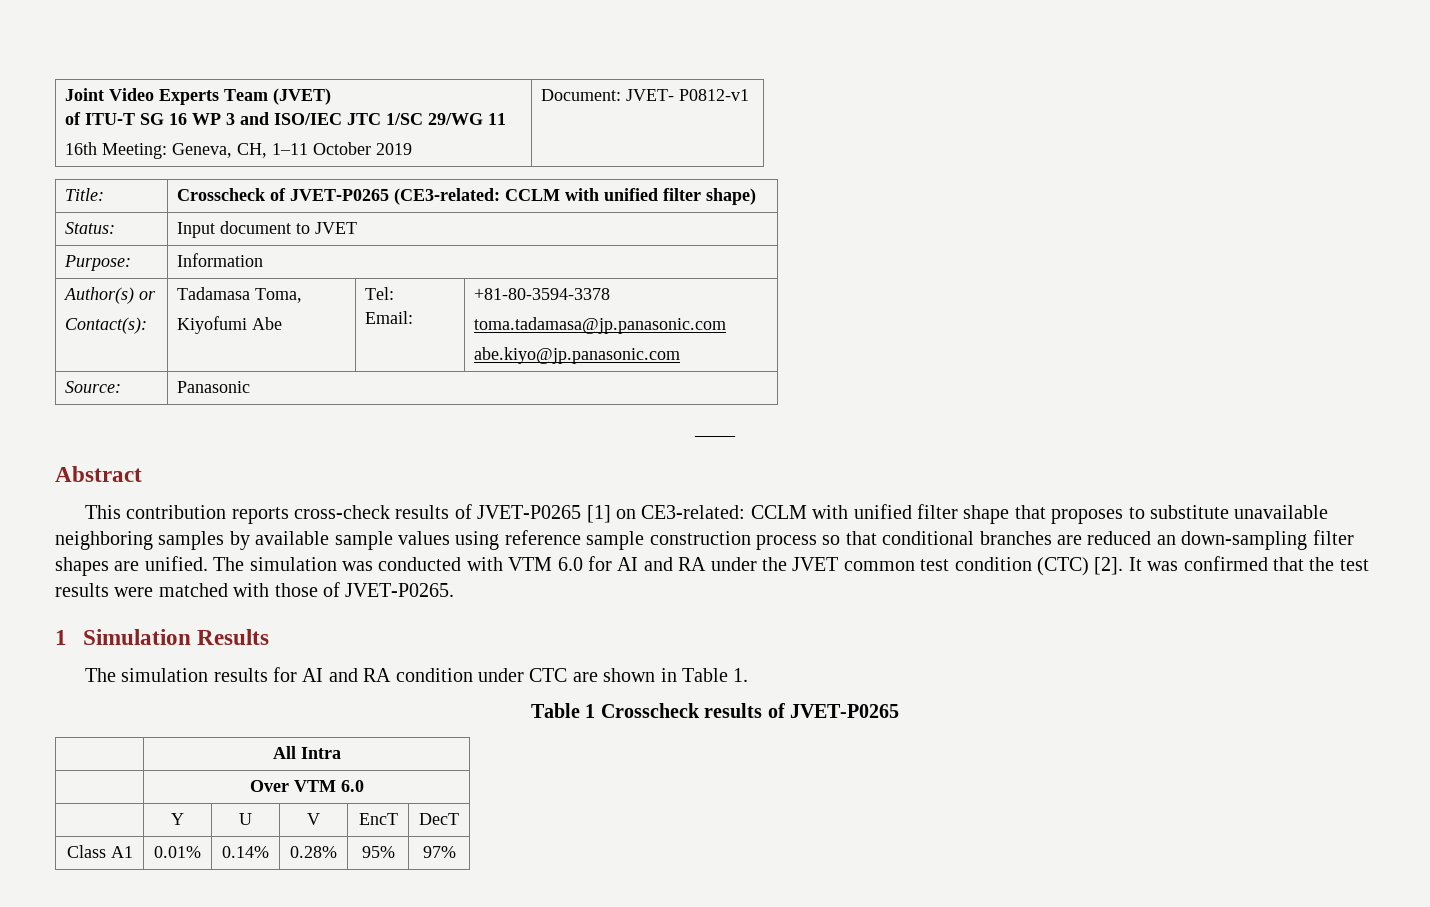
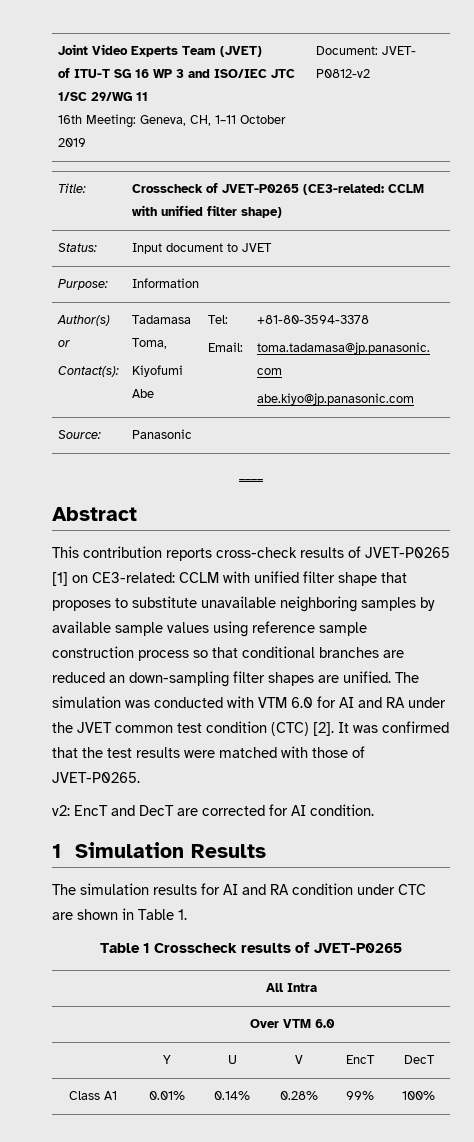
[679,89,750,101] P0812-v1 -> [316,69,371,78] P0812-v2
(455, 590) none -> [52,804,374,816] // v2: EncT and DecT are corrected for AI condition.
[361,846,395,858] [422,846,456,858] 95% | 97% -> [346,1091,374,1100] [402,1091,435,1100] 99% | 100%

